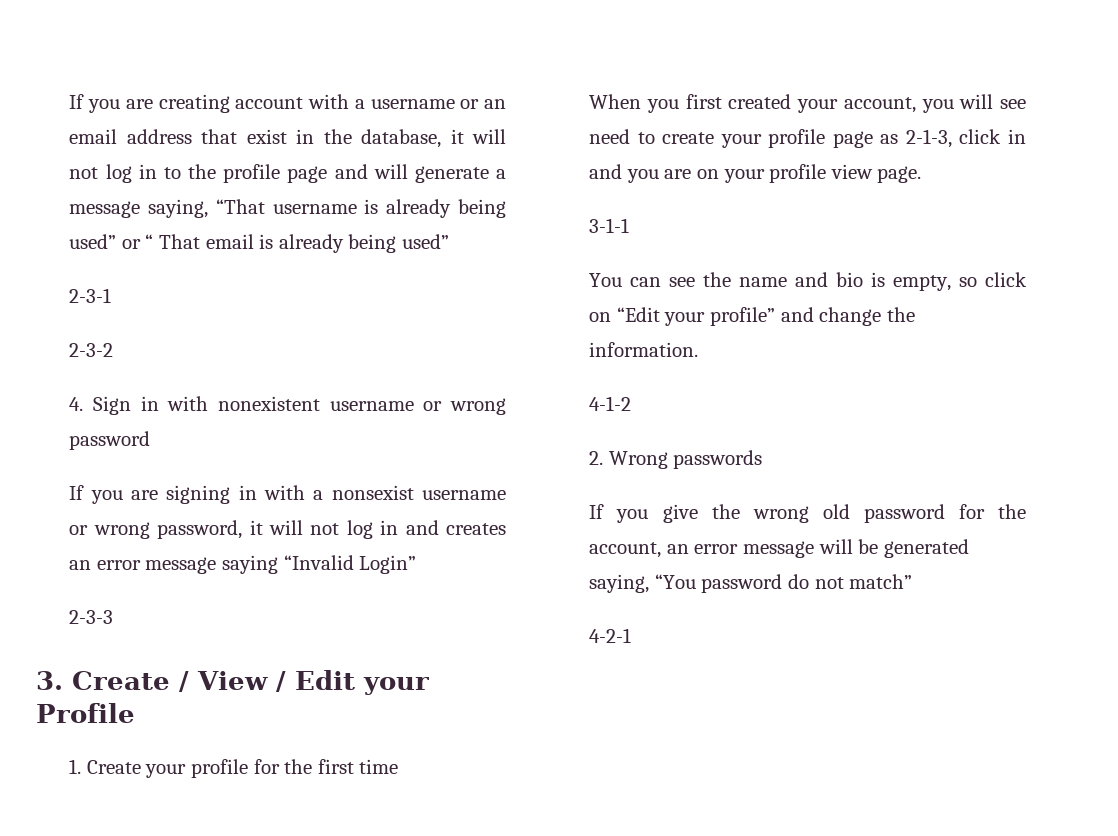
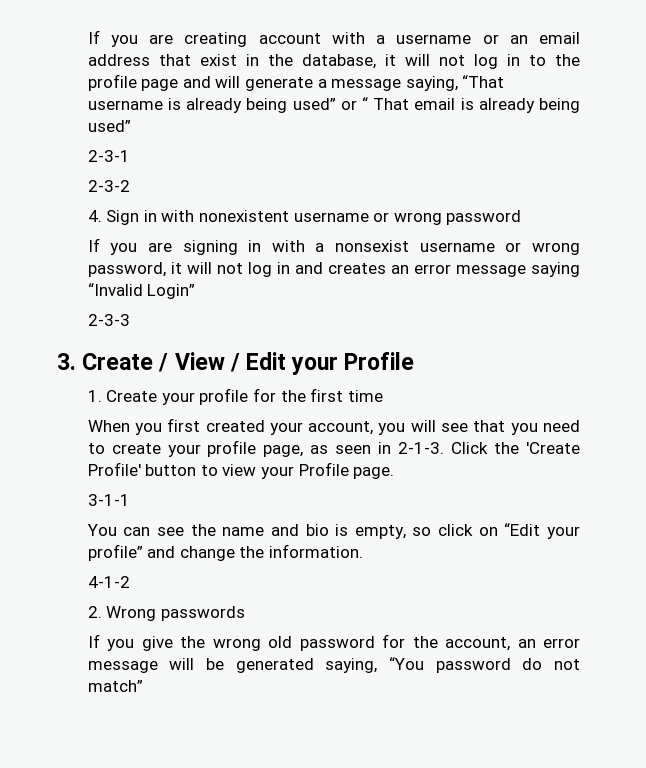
(1026, 104) none -> [473,420,538,435] that you
[832,129,1026,148] [589,164,873,183] page as 2-1-3, click in and you are on your profile view -> [263,442,580,457] [87,462,349,479] page, as seen in 2-1-3. Click the 'Create Profile' button to view your Profile
[589,628,632,643] // 4-2-1 -> (143, 686) none

